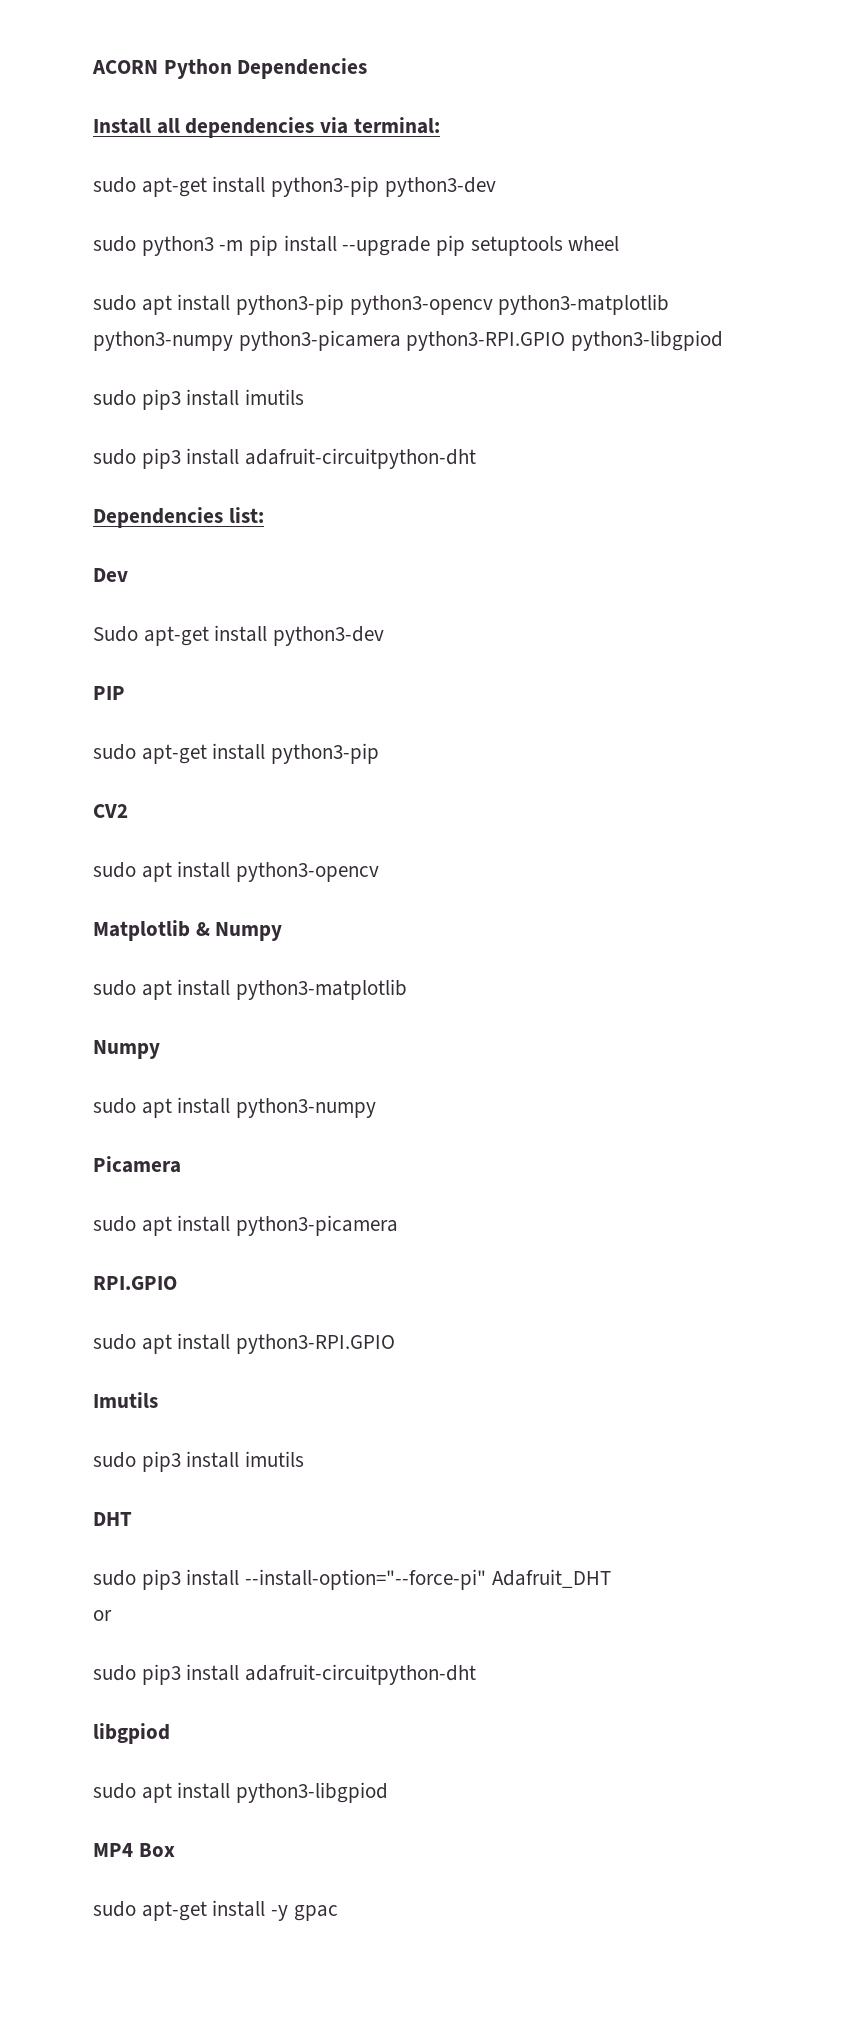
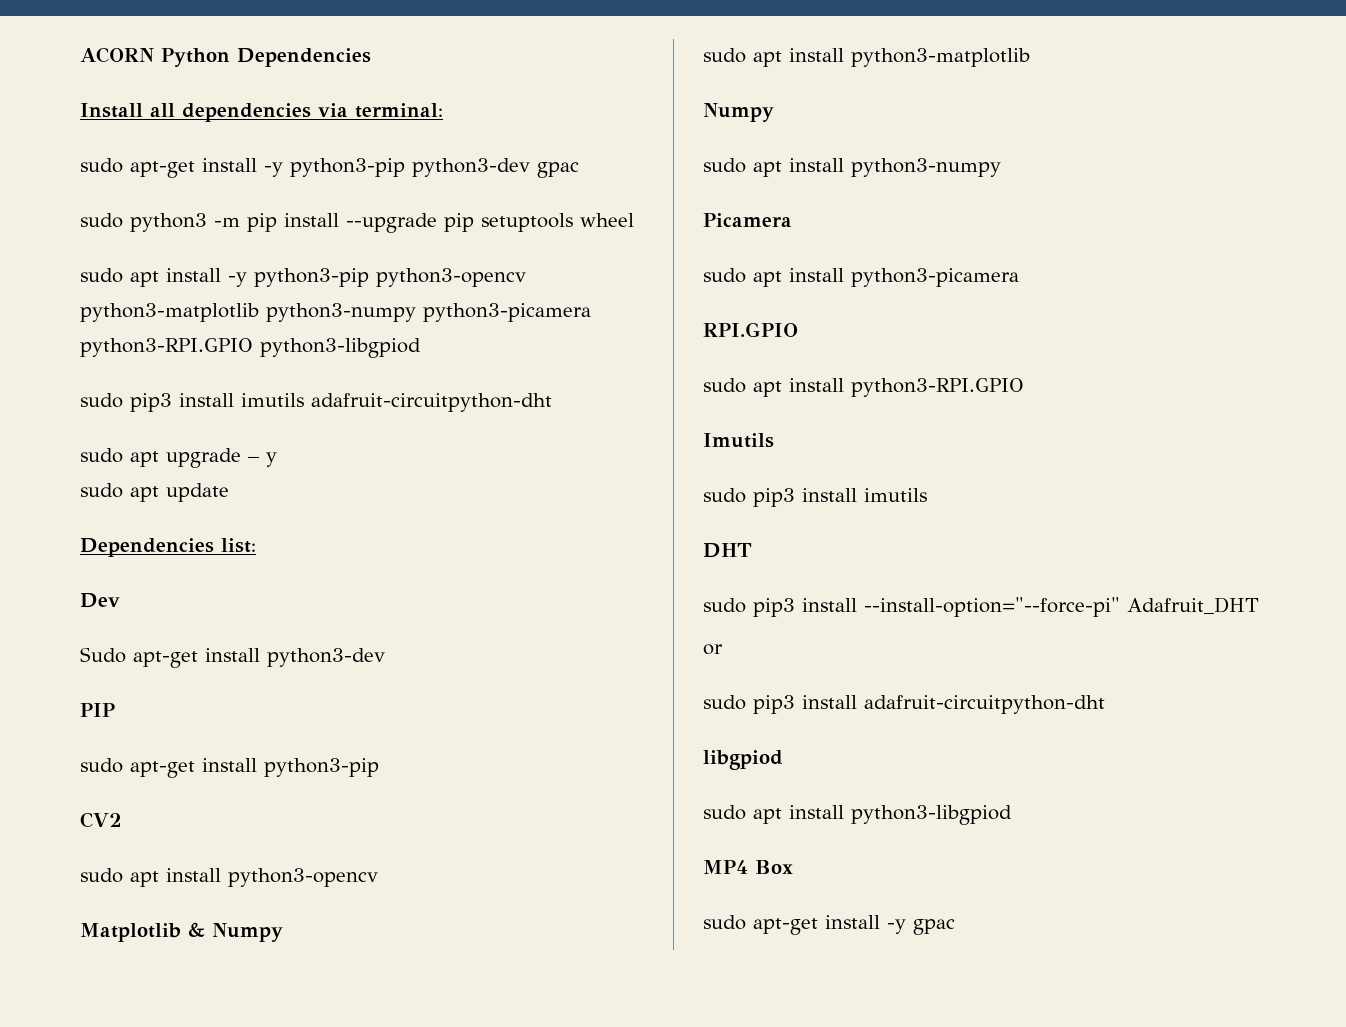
(266, 184) none -> [264,162,283,177] -y
(496, 187) none -> [537,162,579,178] gpac
(231, 302) none -> [228,272,247,287] -y
[93,448,477,469] // sudo pip3 install adafruit-circuitpython-dht -> [311,393,552,412] [80,448,277,468] [80,483,229,502] adafruit-circuitpython-dht // sudo apt upgrade – y // sudo apt update

